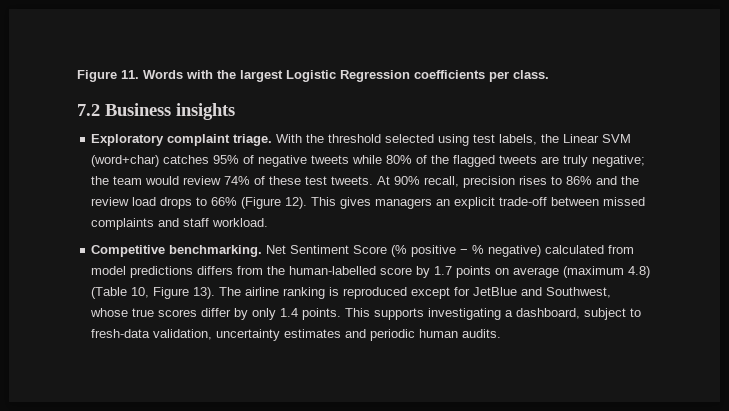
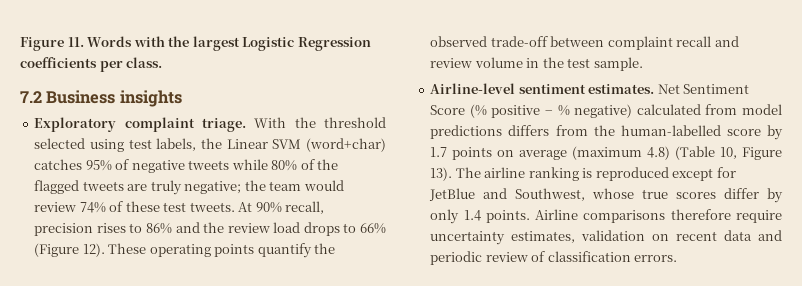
[311,197,646,209] [91,218,269,230] [91,245,263,257] This gives managers an explicit trade-off between missed complaints and staff workload. // Competitive benchmarking. -> [108,243,336,258] [430,36,739,50] [430,57,643,71] [430,83,655,94] These operating points quantify the observed trade-off between complaint recall and review volume in the test sample. // Airline-level sentiment estimates.
[345,308,642,320] [91,329,502,341] This supports investigating a dashboard, subject to fresh-data validation, uncertainty estimates and periodic human audits. -> [535,209,782,223] [430,230,782,245] [430,251,678,265] Airline comparisons therefore require uncertainty estimates, validation on recent data and periodic review of classification errors.

